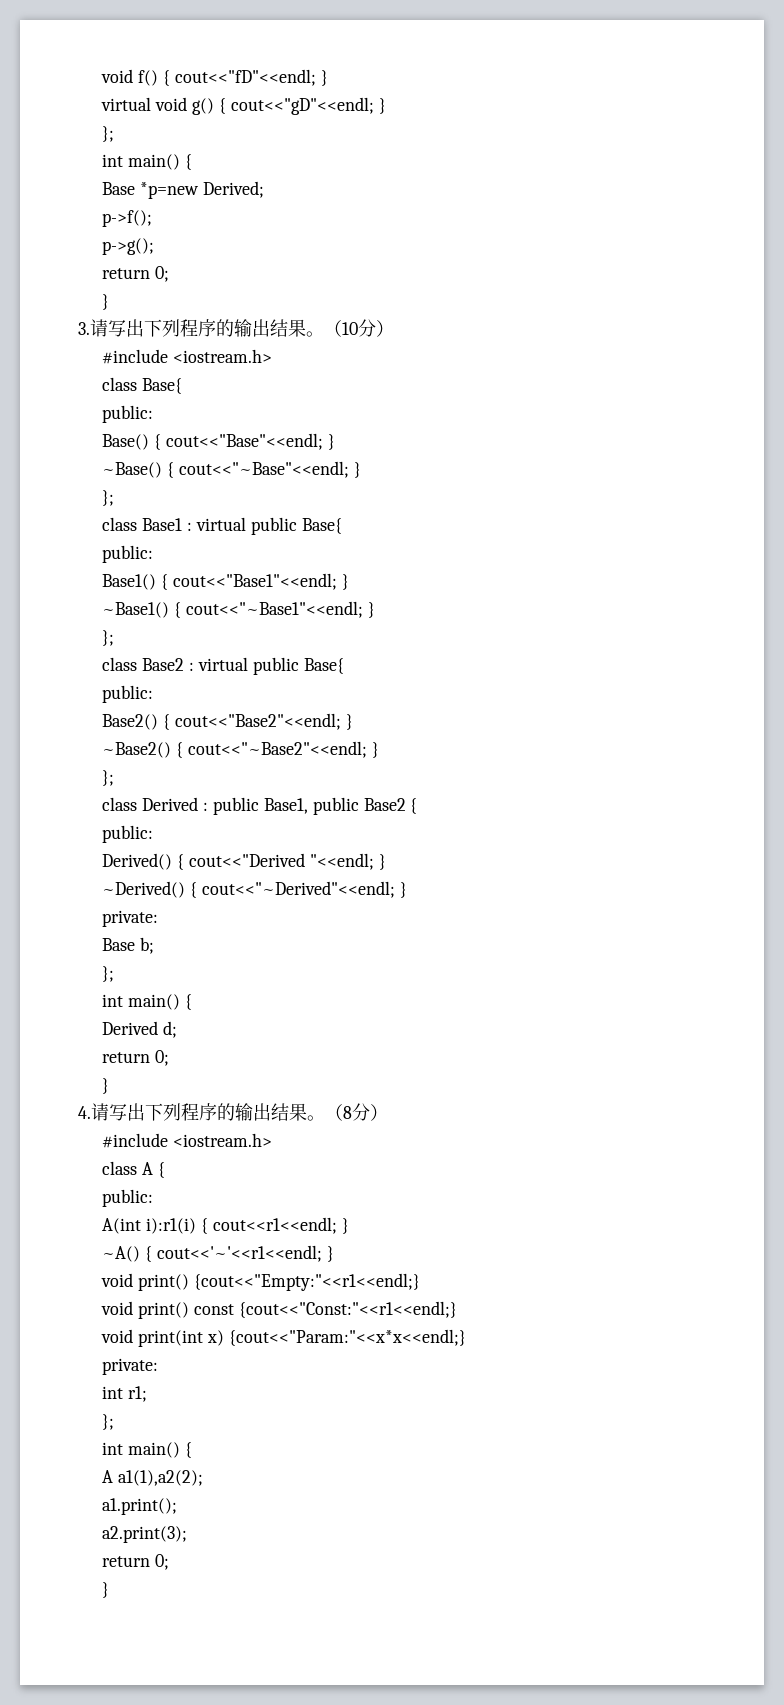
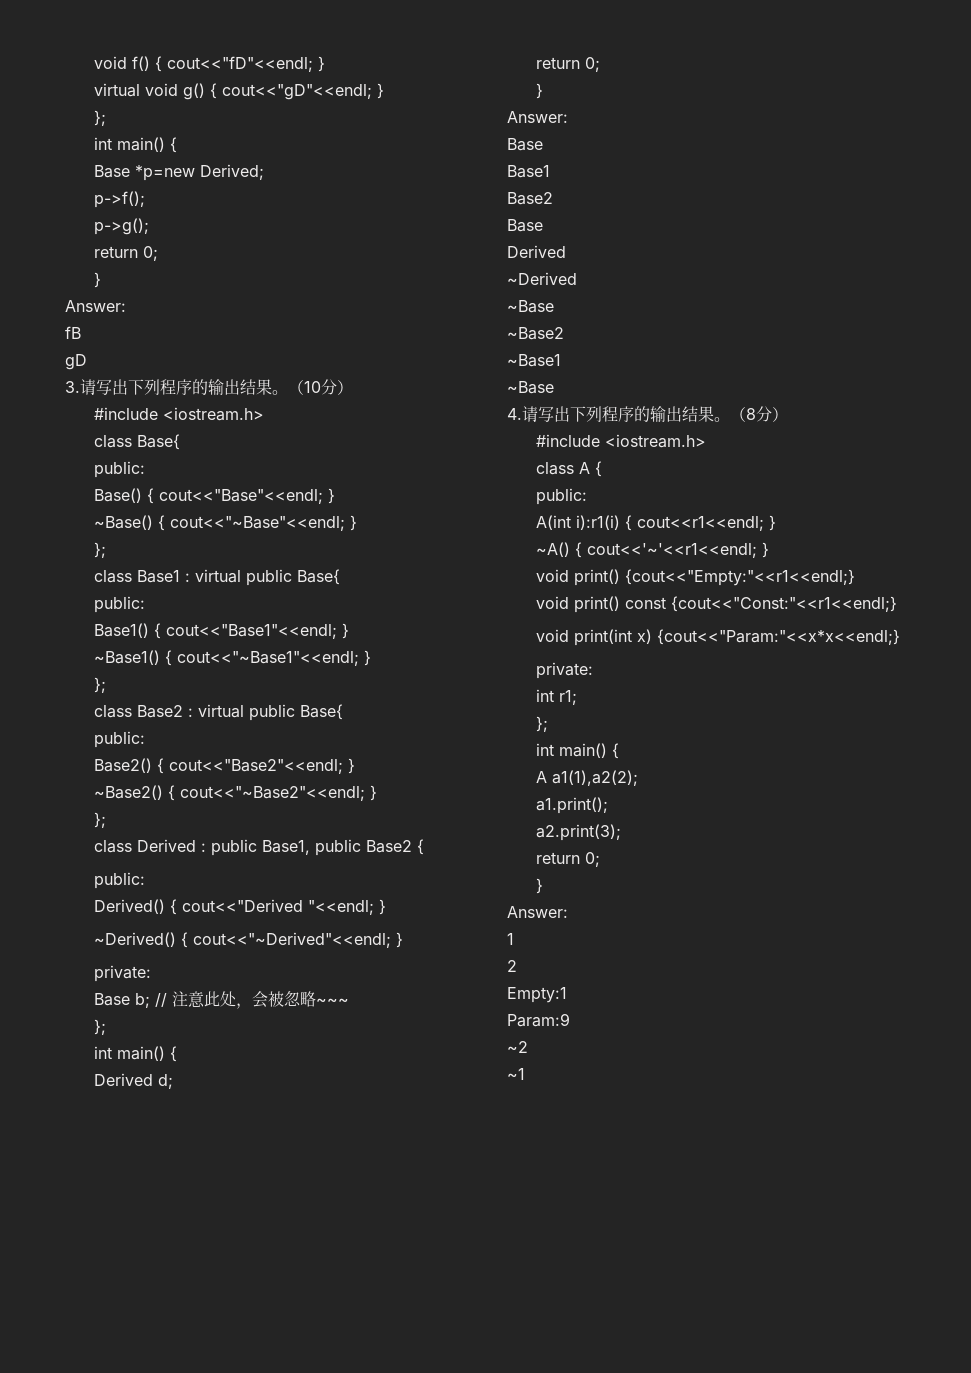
(110, 302) none -> [65,300,126,312] [65,326,81,339] [65,354,87,370] // Answer: // fB // gD
(155, 945) none -> [155,991,350,1009] // 注意此处，会被忽略~~~
(110, 1086) none -> [507,111,568,123] [507,138,543,151] [507,165,550,178] [507,192,553,205] [507,219,543,232] [507,245,566,258] [507,272,577,285] [507,300,554,313] [507,327,564,340] [507,354,561,367] [507,381,554,394] // Answer: // Base // Base1 // Base2 // Base // Derived // ~Derived // ~Base // ~Base2 // ~Base1 // ~Base
(110, 1590) none -> [507,906,568,918] [507,933,514,945] [507,960,517,972] [507,987,567,1003] [507,1013,570,1027] [507,1041,528,1053] [507,1068,525,1080] // Answer: // 1 // 2 // Empty:1 // Param:9 // ~2 // ~1

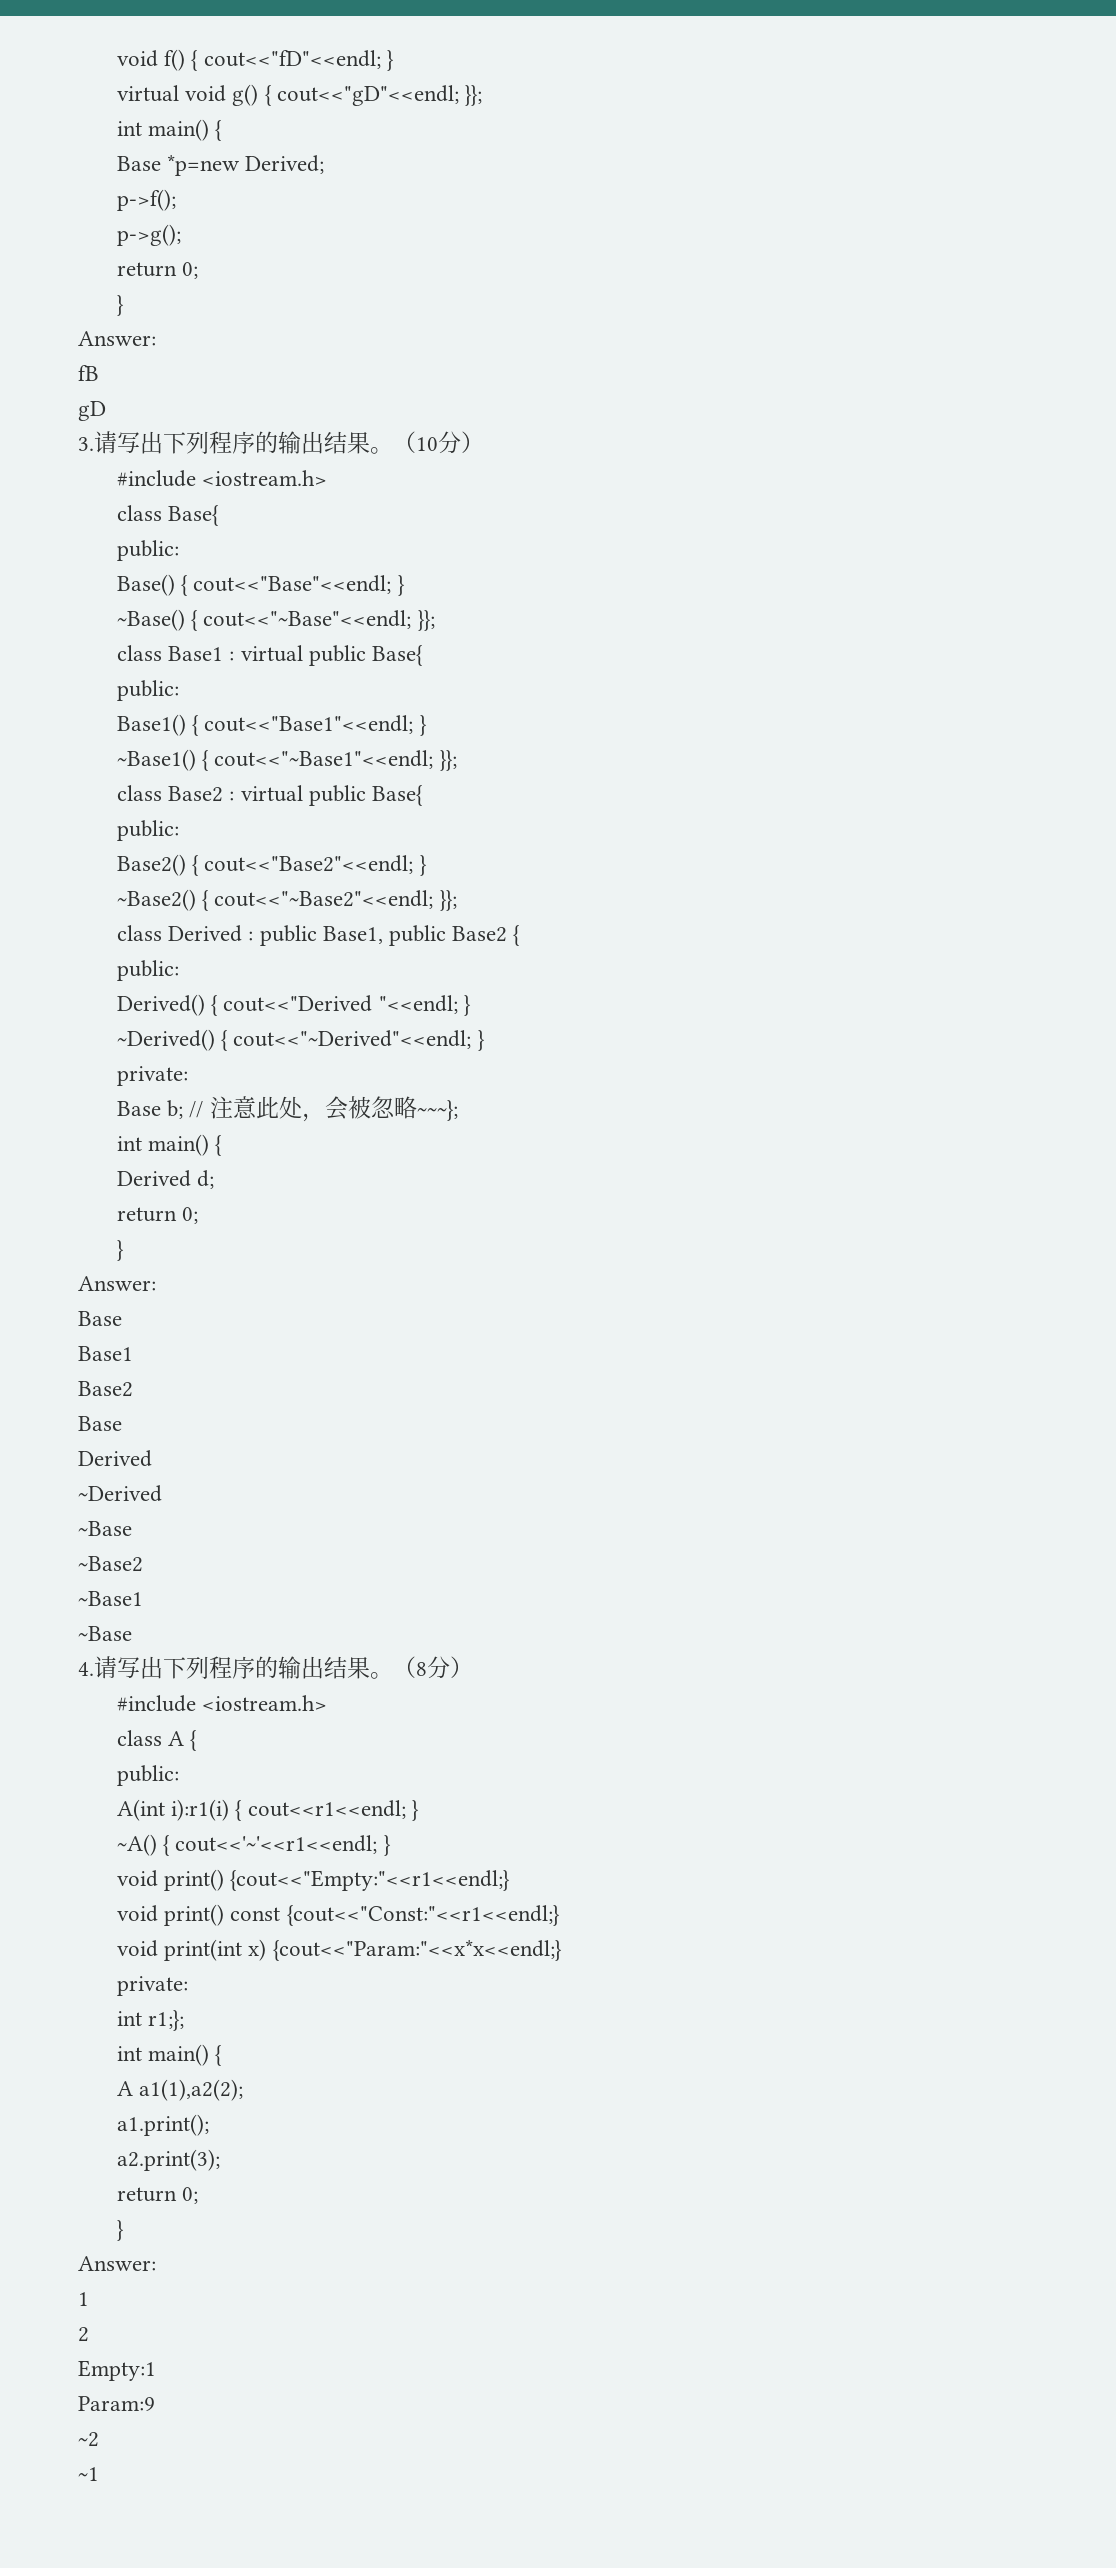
[377,83,385,99] [94,110,107,126] } // }; -> [465,85,483,106] }};
[350,515,358,531] [94,542,107,558] } // }; -> [417,610,435,631] }};
[364,650,372,666] [94,677,107,693] } // }; -> [439,750,457,771] }};
[370,785,378,801] [94,812,107,828] } // }; -> [439,890,457,911] }};
[316,998,350,1005] [94,1019,107,1035] ~~~ // }; -> [416,1100,458,1121] ~~~};
[559,690,578,705] [536,716,549,732] r1; // }; -> [148,2010,185,2031] r1;};

